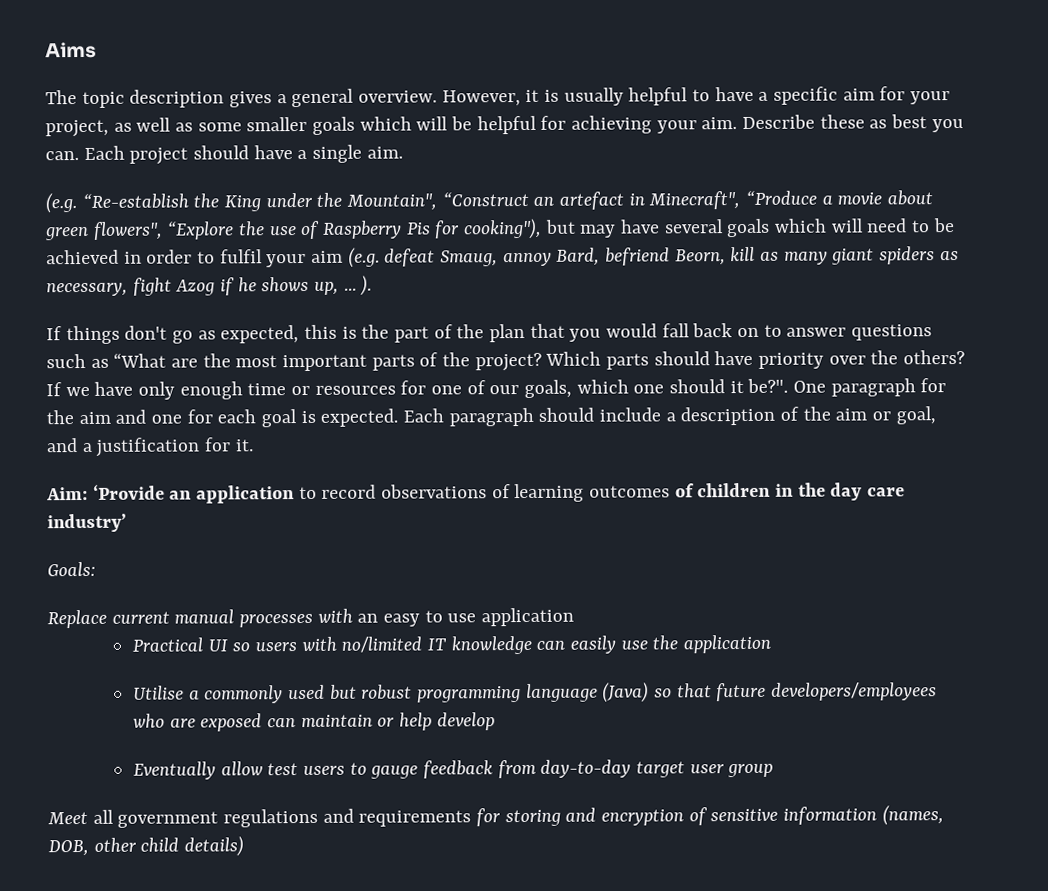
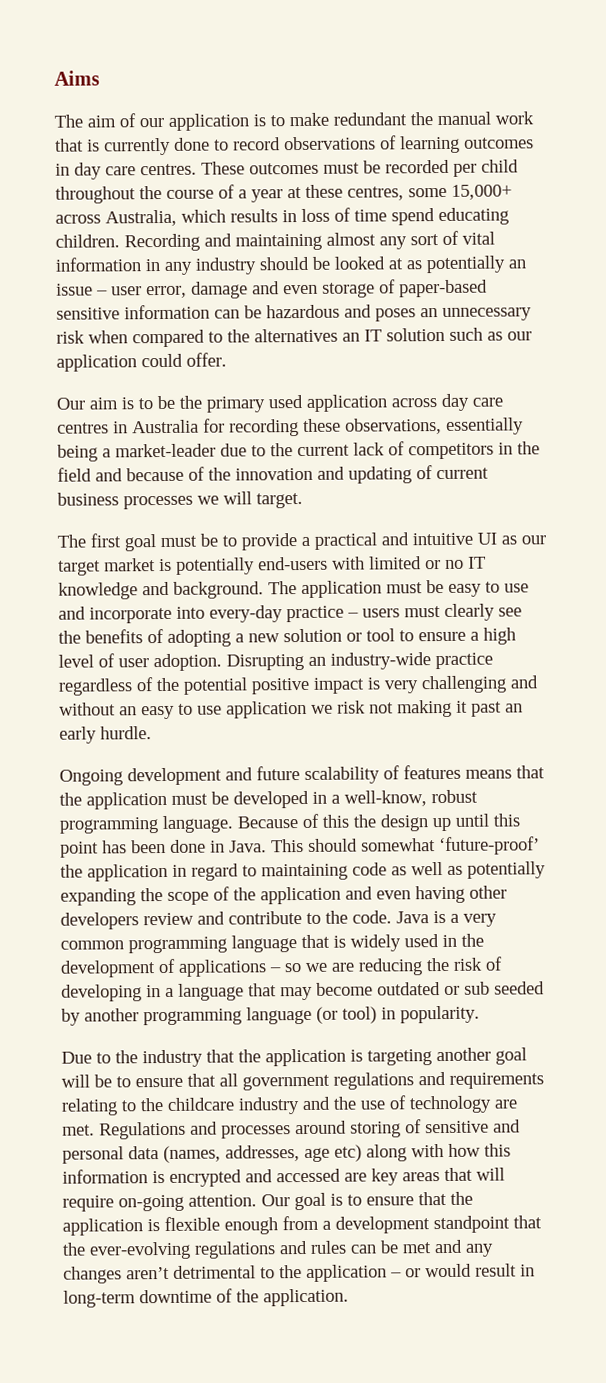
[81,86,951,109] [45,114,964,138] [45,144,403,165] [45,190,934,214] [44,218,955,241] [46,246,959,268] [46,275,373,297] [46,323,933,345] [46,349,966,372] [46,378,947,400] [46,406,936,428] [46,437,254,457] [46,484,296,504] topic description gives a general overview. However, it is usually helpful to have a specific aim for your project, as well as some smaller goals which will be helpful for achieving your aim. Describe these as best you can. Each project should have a single aim. // (e.g. “Re-establish the King under the Mountain", “Construct an artefact in Minecraft", “Produce a movie about green flowers", “Explore the use of Raspberry Pis for cooking"), but may have several goals which will need to be achieved in order to fulfil your aim (e.g. defeat Smaug, annoy Bard, befriend Beorn, kill as many giant spiders as necessary, fight Azog if he shows up, ... ). // If things don't go as expected, this is the part of the plan that you would fall back on to answer questions such as “What are the most important parts of the project? Which parts should have priority over the others? If we have only enough time or resources for one of our goals, which one should it be?". One paragraph for the aim and one for each goal is expected. Each paragraph should include a description of the aim or goal, and a justification for it. // Aim: ‘Provide an application -> [87,111,534,131] [55,137,210,156] aim of our application is to make redundant the manual work that is currently done
[674,482,906,501] [47,513,127,533] [47,561,96,577] [47,608,353,629] of children in the day care industry’ // Goals: // Replace current manual processes with -> [55,159,519,180] [55,184,512,204] [55,207,509,227] [55,230,495,252] [55,255,526,275] [56,279,488,299] [56,304,532,322] [56,327,532,348] [56,352,227,372] [56,393,503,413] [57,417,524,437] [57,441,540,462] [57,465,489,484] [57,491,303,510] [57,532,546,552] [58,556,486,576] [58,579,529,600] [58,603,522,624] [58,627,516,647] [58,652,493,672] [58,675,538,696] [59,702,116,716] in day care centres. These outcomes must be recorded per child throughout the course of a year at these centres, some 15,000+ across Australia, which results in loss of time spend educating children. Recording and maintaining almost any sort of vital information in any industry should be looked at as potentially an issue – user error, damage and even storage of paper-based sensitive information can be hazardous and poses an unnecessary risk when compared to the alternatives an IT solution such as our application could offer. // Our aim is to be the primary used application across day care centres in Australia for recording these observations, essentially being a market-leader due to the current lack of competitors in the field and because of the innovation and updating of current business processes we will target. // The first goal must be to provide a practical and intuitive UI as our target market is potentially end-users with limited or no IT knowledge and background. The application must be easy to use and incorporate into every-day practice – users must clearly see the benefits of adopting a new solution or tool to ensure a high level of user adoption. Disrupting an industry-wide practice regardless of the potential positive impact is very challenging and without
[132,634,772,655] [133,682,938,704] [133,712,495,732] [133,759,774,780] [47,811,88,825] // Practical UI so users with no/limited IT knowledge can easily use the application // Utilise a commonly used but robust programming language (Java) so that future developers/employees who are exposed can maintain or help develop // Eventually allow test users to gauge feedback from day-to-day target user group // Meet -> [311,699,523,718] [59,726,152,744] [59,764,545,786] [59,789,478,810] [59,813,520,834] [60,836,540,858] [60,861,546,882] [60,885,507,906] [60,910,497,930] [60,933,484,954] [60,956,503,978] [61,981,545,1002] [61,1005,480,1026] [61,1047,527,1068] [61,1073,216,1088] we risk not making it past an early hurdle. // Ongoing development and future scalability of features means that the application must be developed in a well-know, robust programming language. Because of this the design up until this point has been done in Java. This should somewhat ‘future-proof’ the application in regard to maintaining code as well as potentially expanding the scope of the application and even having other developers review and contribute to the code. Java is a very common programming language that is widely used in the development of applications – so we are reducing the risk of developing in a language that may become outdated or sub seeded by another programming language (or tool) in popularity. // Due to the industry that the application is targeting another goal will be to ensure that
[476,805,944,827] [48,836,245,857] for storing and encryption of sensitive information (names, DOB, other child details) -> [61,1095,517,1116] [62,1119,521,1140] [62,1143,511,1164] [62,1167,505,1187] [62,1191,473,1212] [62,1215,542,1236] [62,1239,494,1260] [63,1263,535,1284] [63,1288,349,1308] relating to the childcare industry and the use of technology are met. Regulations and processes around storing of sensitive and personal data (names, addresses, age etc) along with how this information is encrypted and accessed are key areas that will require on-going attention. Our goal is to ensure that the application is flexible enough from a development standpoint that the ever-evolving regulations and rules can be met and any changes aren’t detrimental to the application – or would result in long-term downtime of the application.

